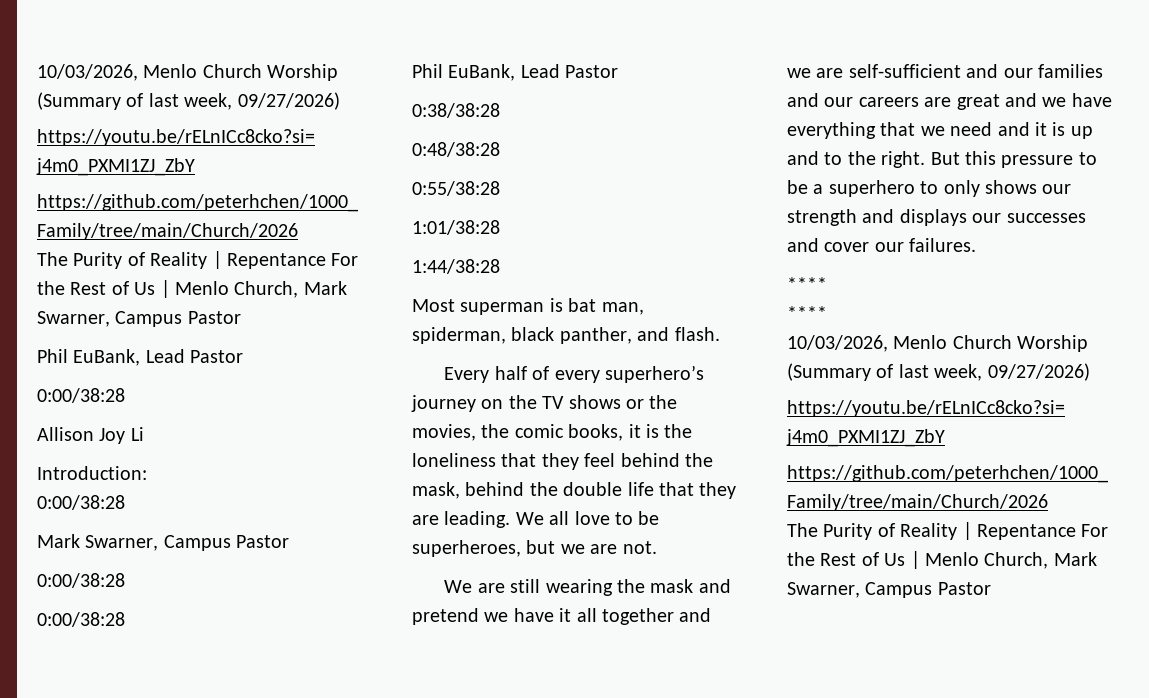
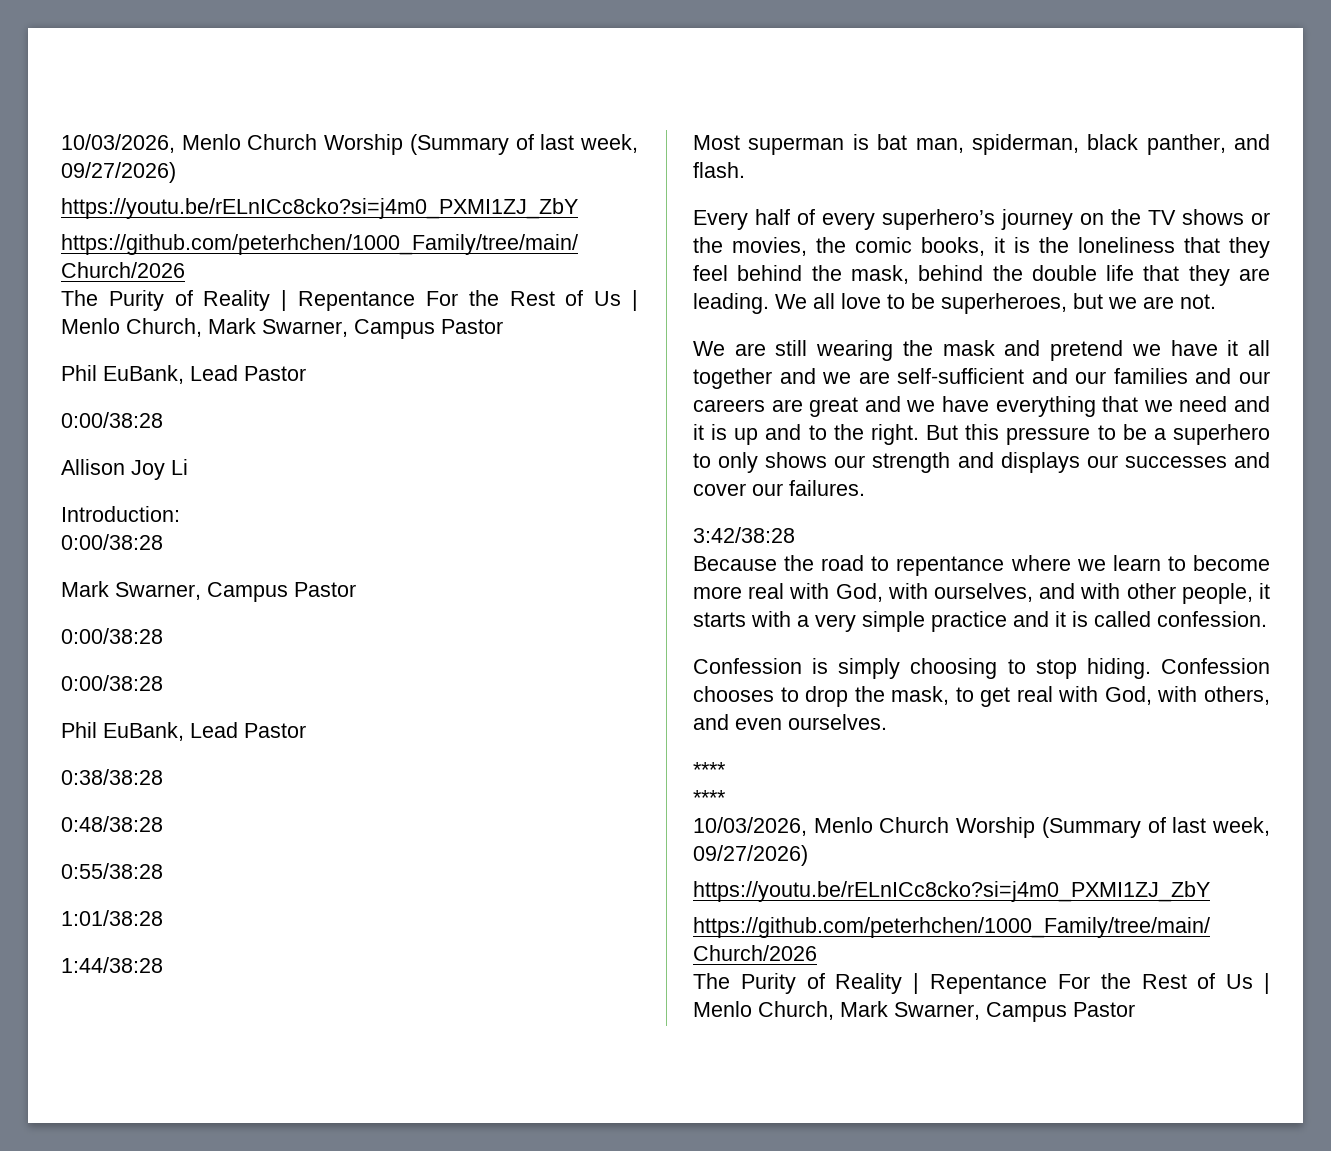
(977, 245) none -> [693,527,795,543] [693,555,1270,576] [693,583,1270,604] [693,611,1267,632] [693,658,1270,679] [693,686,1270,707] [693,714,887,730] // 3:42/38:28 // Because the road to repentance where we learn to become more real with God, with ourselves, and with other people, it starts with a very simple practice and it is called confession. // Confession is simply choosing to stop hiding. Confession chooses to drop the mask, to get real with God, with others, and even ourselves.

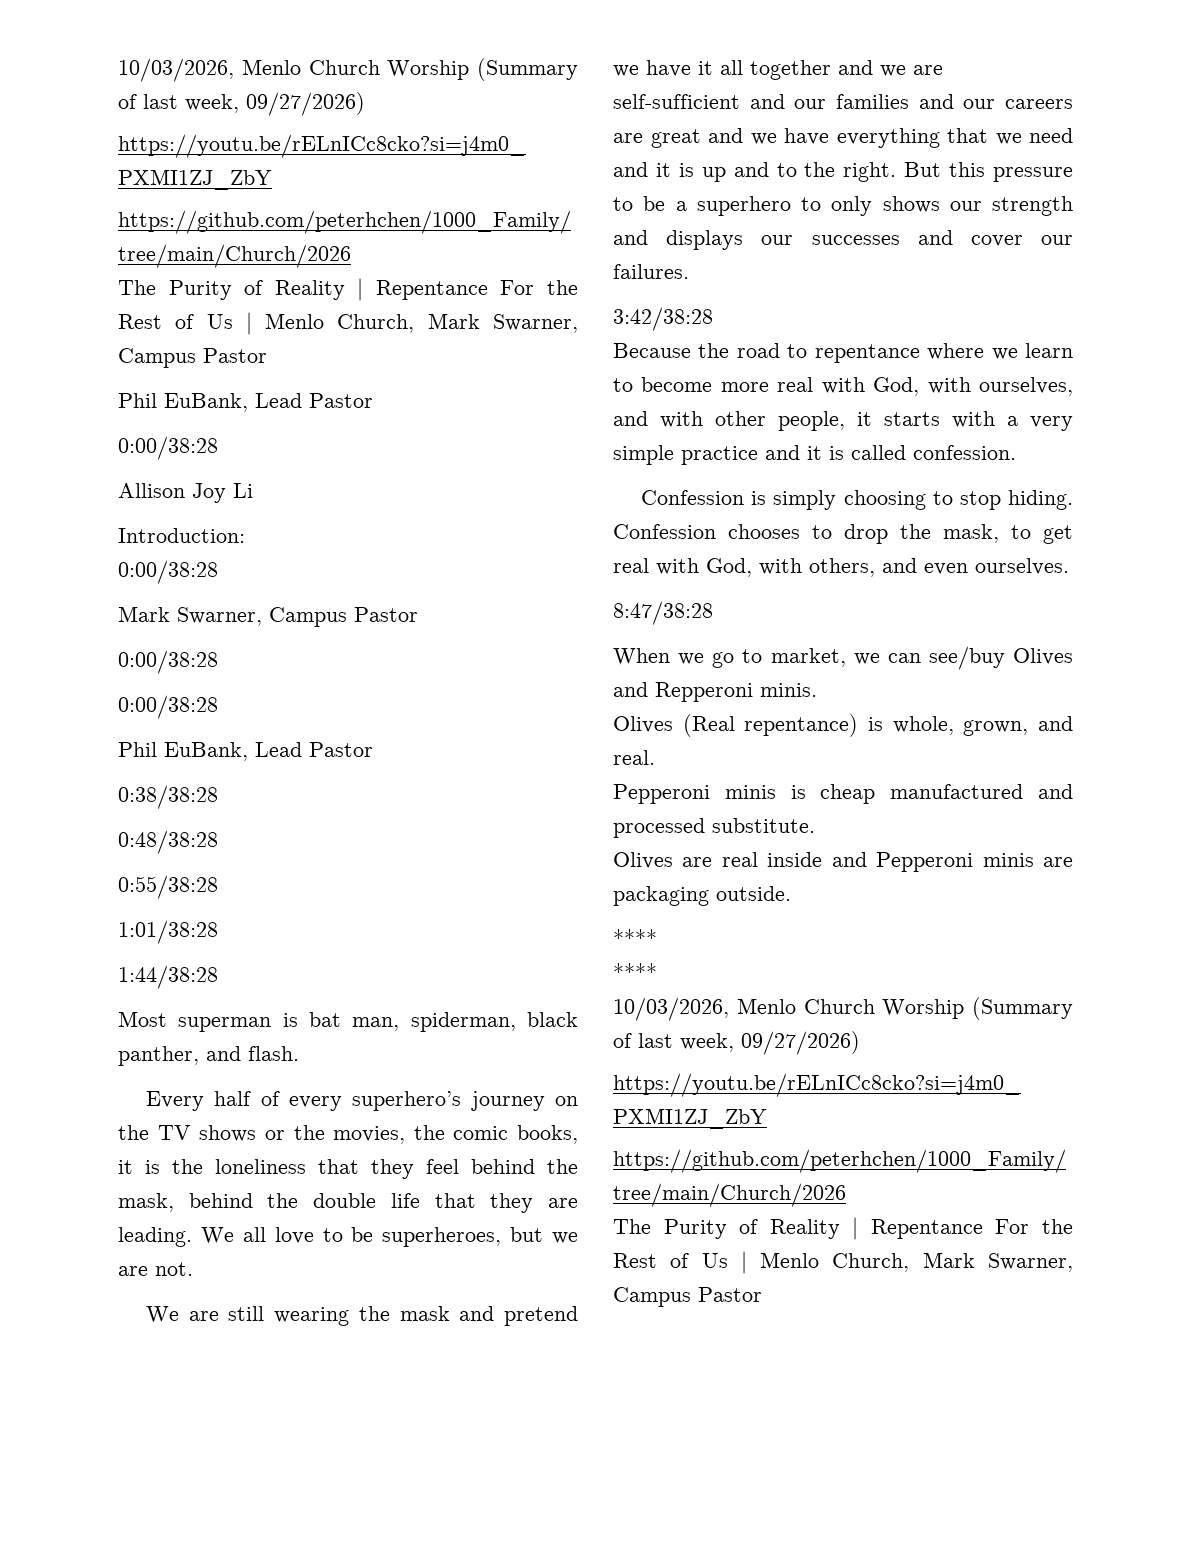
(887, 722) none -> [613,601,713,625] [613,646,1073,670] [613,682,817,702] [613,714,1073,737] [613,750,655,765] [613,784,1073,804] [613,818,815,838] [613,852,1073,872] [613,886,791,906] // 8:47/38:28 // When we go to market, we can see/buy Olives and Repperoni minis. // Olives (Real repentance) is whole, grown, and real. // Pepperoni minis is cheap manufactured and processed substitute. // Olives are real inside and Pepperoni minis are packaging outside.

